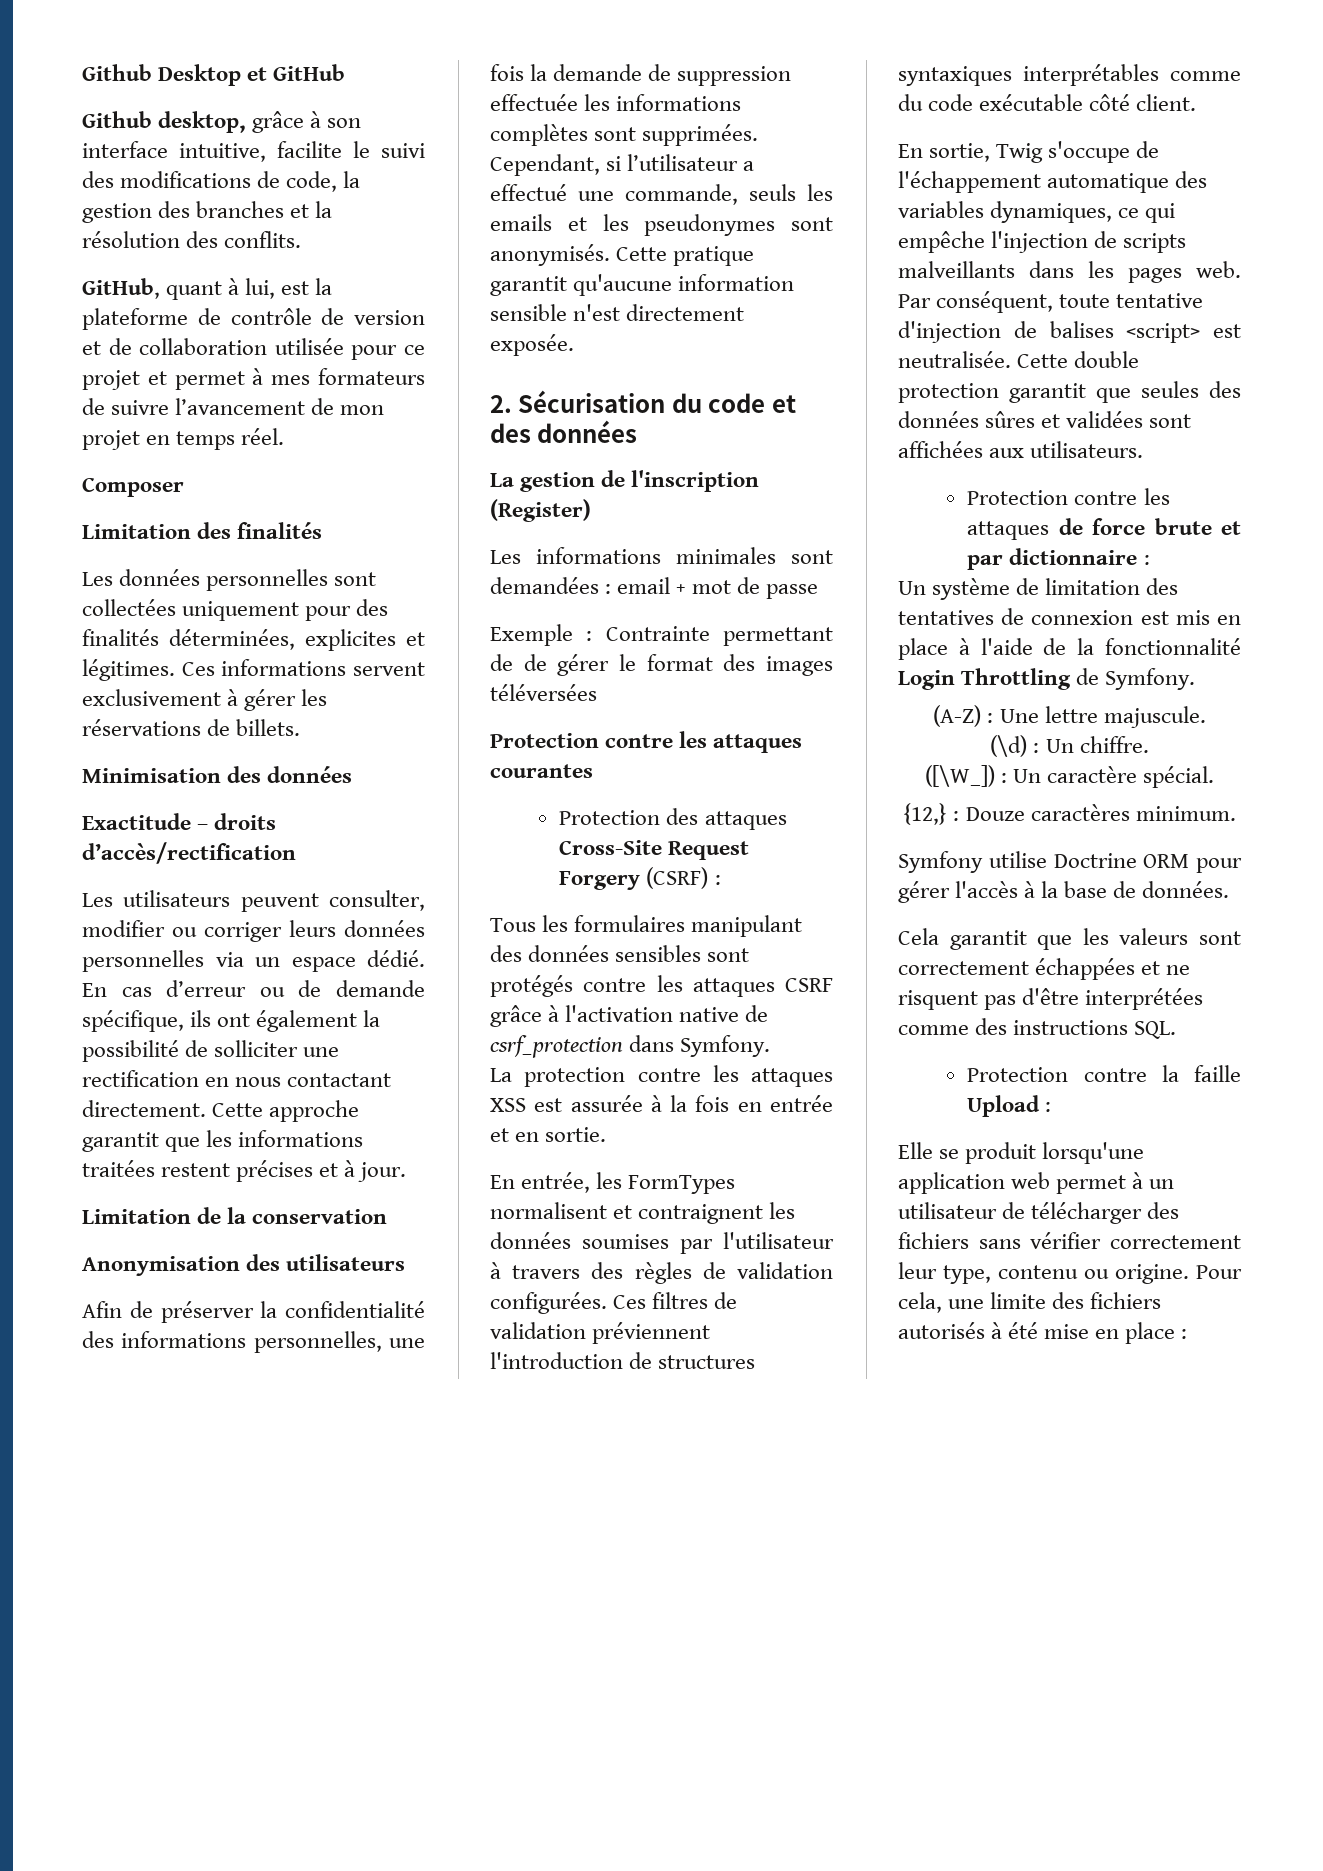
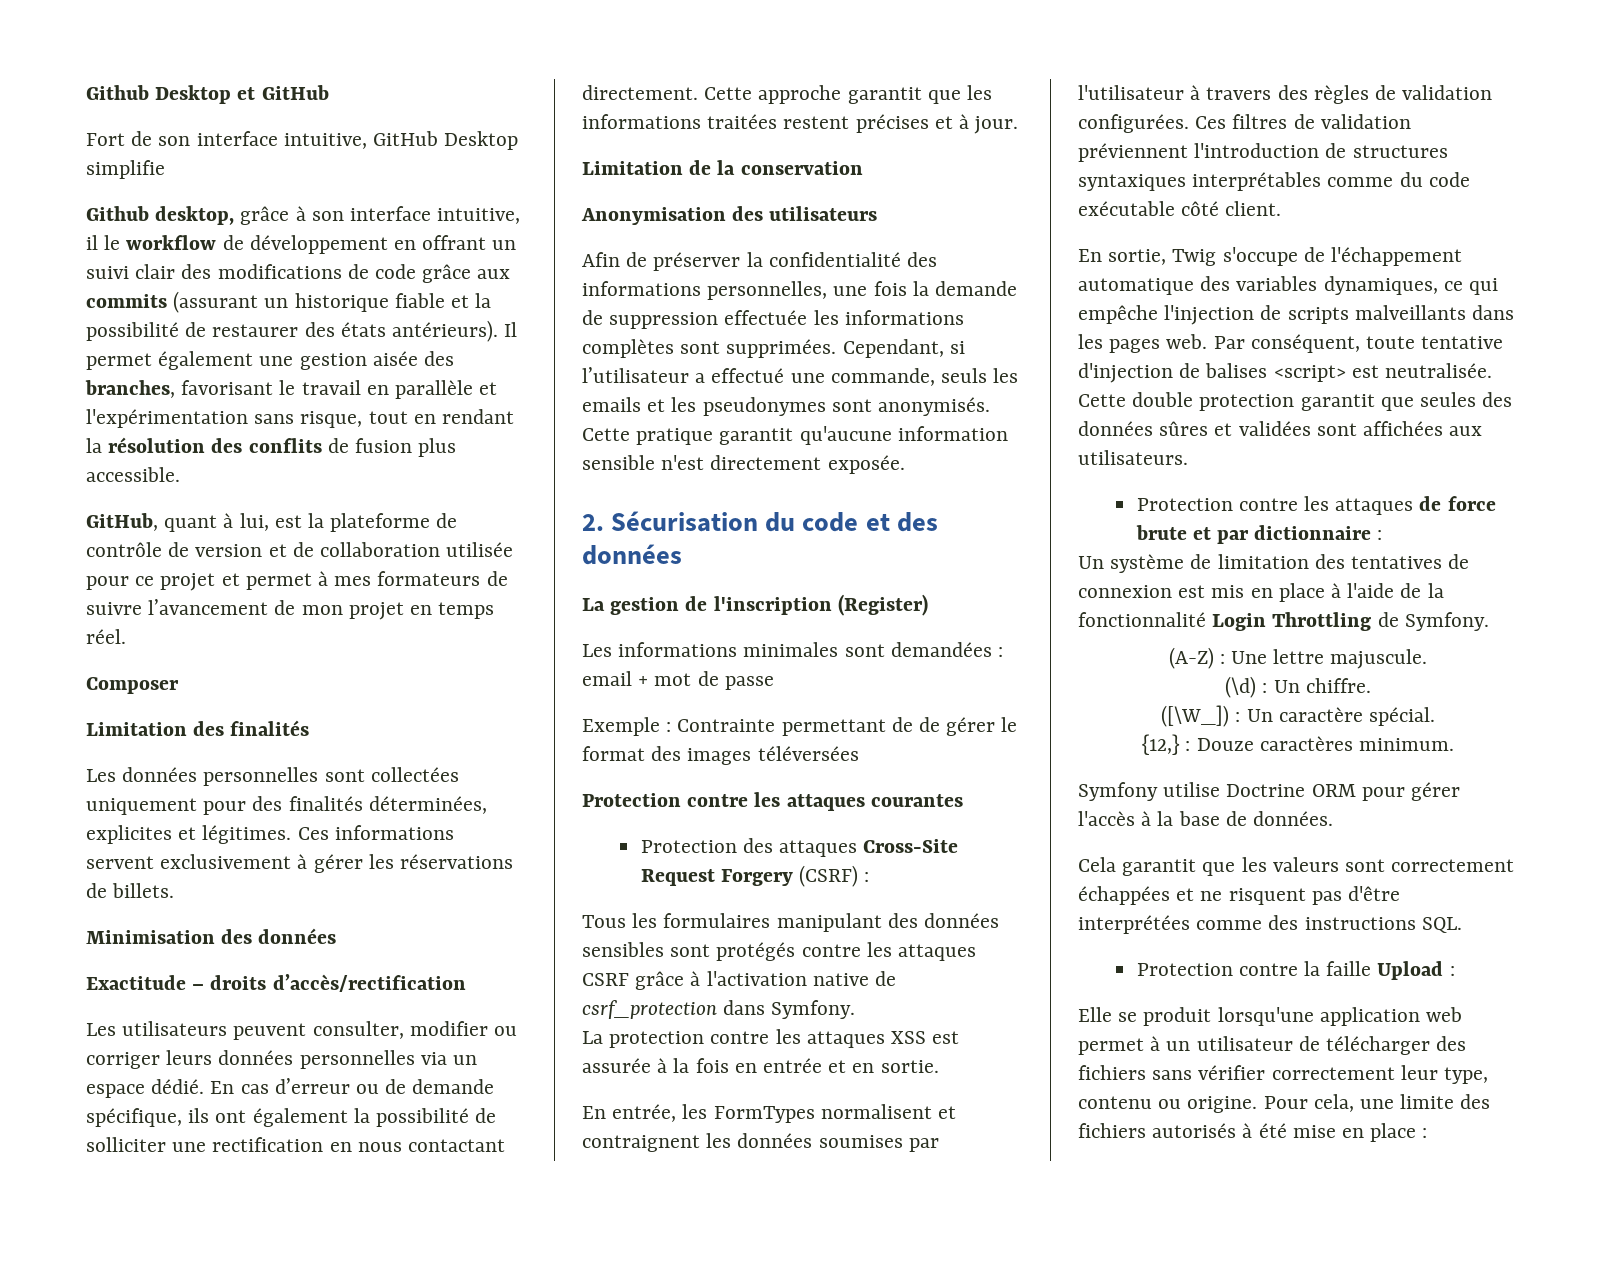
(346, 72) none -> [86,131,519,150] [86,160,165,179] // Fort de son interface intuitive, GitHub Desktop simplifie
[277,141,425,158] [82,171,361,192] [82,201,333,223] [82,231,302,248] facilite le suivi des modifications de code, la gestion des branches et la résolution des conflits. -> [86,235,517,254] [86,264,511,283] [86,291,492,313] [86,320,518,342] [86,351,455,370] [85,380,498,399] [86,409,515,428] [86,437,457,457] [86,467,180,482] il le workflow de développement en offrant un suivi clair des modifications de code grâce aux commits (assurant un historique fiable et la possibilité de restaurer des états antérieurs). Il permet également une gestion aisée des branches, favorisant le travail en parallèle et l'expérimentation sans risque, tout en rendant la résolution des conflits de fusion plus accessible.

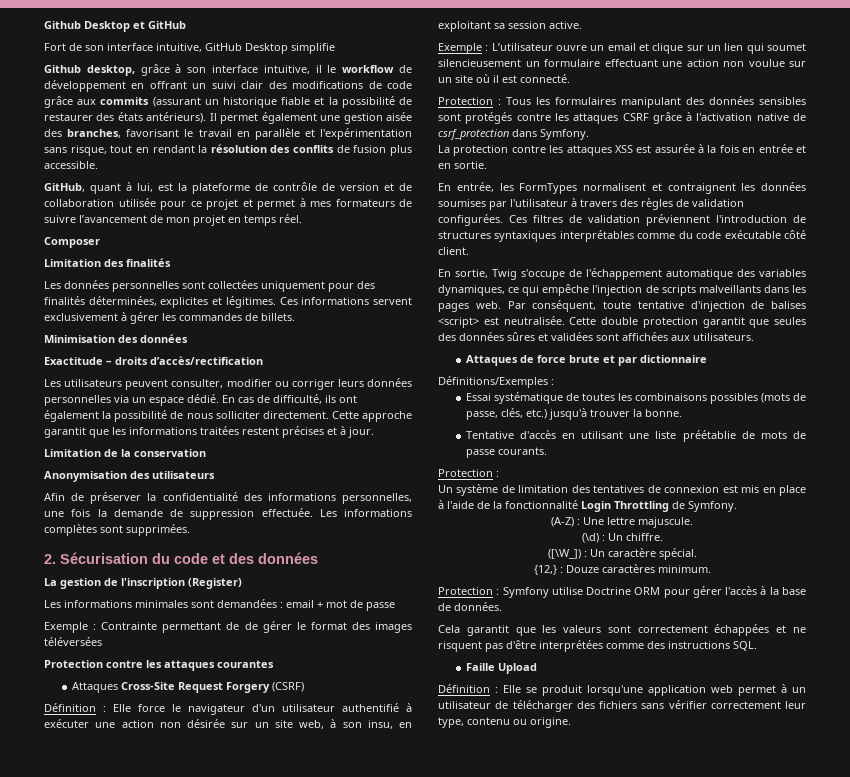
[400,854,514,869] réservations -> [179,313,242,321] commandes
[274,1078,495,1094] [86,1108,182,1127] d’erreur ou de demande spécifique, -> [257,394,322,404] de difficulté,
[86,1137,506,1152] solliciter une rectification en nous contactant -> [186,411,260,419] nous solliciter
[724,310,839,325] effectuée les -> [261,508,337,517] effectuée. Les
[842,339,965,358] [582,367,1019,386] [582,397,991,416] [582,426,1008,445] [582,455,905,474] Cependant, si l’utilisateur a effectué une commande, seuls les emails et les pseudonymes sont anonymisés. Cette pratique garantit qu'aucune information sensible n'est directement exposée. -> (190, 530) none
[640,838,858,857] Protection des attaques -> [71,682,118,693] Attaques
[864,872,870,882] : // -> [44,703,412,715] [44,719,412,729] [438,21,582,32] [438,43,806,54] [438,59,806,67] [438,74,570,83] [438,97,501,105] // Définition : Elle force le navigateur d'un utilisateur authentifié à exécuter une action non désirée sur un site web, à son insu, en exploitant sa session active. // Exemple : L’utilisateur ouvre un email et clique sur un lien qui soumet silencieusement un formulaire effectuant une action non voulue sur un site où il est connecté. // Protection :
[1136,496,1414,515] Protection contre les attaques -> [465,355,518,366] Attaques
(1372, 532) none -> [438,376,554,388] [465,392,806,404] [465,408,682,420] [465,430,806,442] [465,447,547,458] [438,469,493,477] // Définitions/Exemples : // Essai systématique de toutes les combinaisons possibles (mots de passe, clés, etc.) jusqu'à trouver la bonne. // Tentative d'accès en utilisant une liste préétablie de mots de passe courants. // Protection
(1454, 744) none -> [438,587,500,595] Protection :
[1136,961,1372,976] Protection contre la faille -> [465,663,495,671] Faille
[1449,966,1455,976] : // -> [438,684,498,693] // Définition :
[1263,1094,1491,1112] [1078,1123,1428,1142] Pour cela, une limite des fichiers autorisés à été mise en place : -> (571, 722) none

